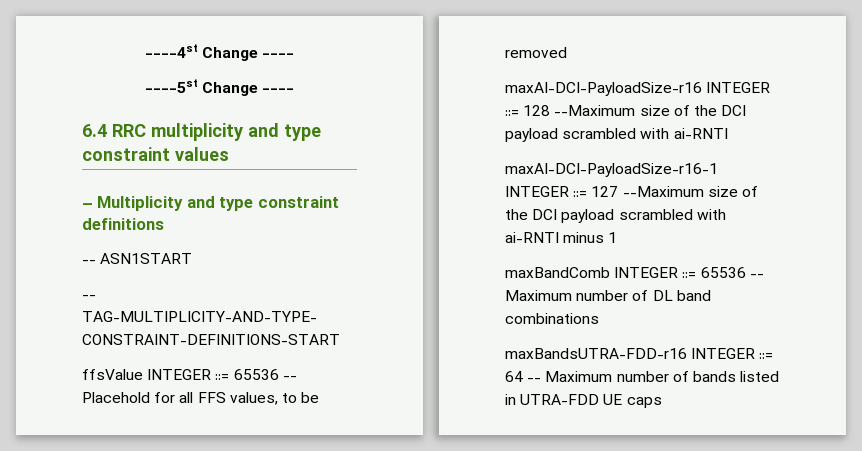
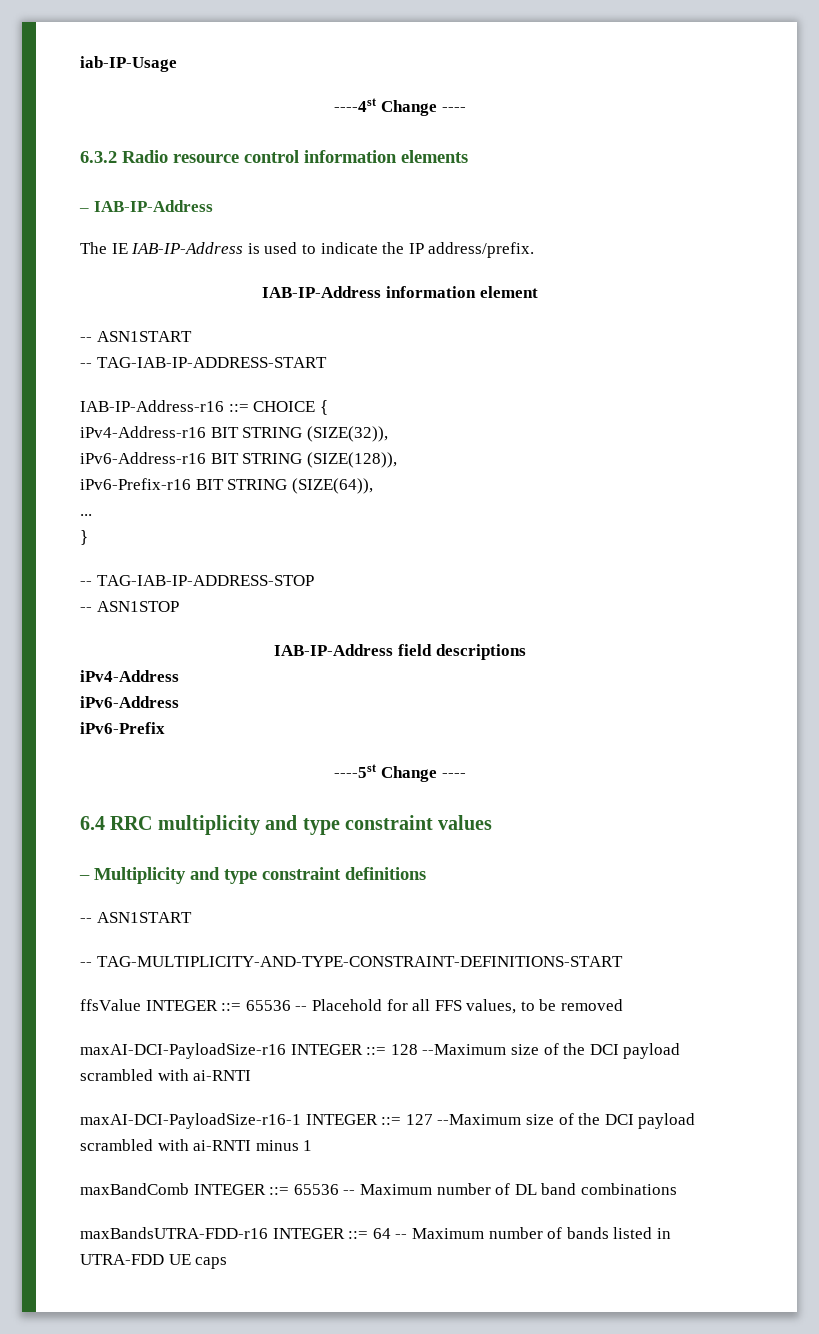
(144, 51) none -> [80,56,177,72] iab-IP-Usage //
(295, 55) none -> [80,150,468,163] [79,200,213,212] [80,242,535,258] [262,286,538,298] [80,331,192,342] [80,357,327,368] [80,400,328,415] [80,426,388,442] [80,452,397,468] [80,478,373,494] [80,514,92,516] [80,530,88,545] [80,575,314,586] [80,601,179,612] [274,644,526,660] [80,670,179,682] [80,696,179,708] [80,722,165,734] // 6.3.2 Radio resource control information elements // – IAB-IP-Address // The IE IAB-IP-Address is used to indicate the IP address/prefix. // IAB-IP-Address information element // -- ASN1START // -- TAG-IAB-IP-ADDRESS-START // IAB-IP-Address-r16 ::= CHOICE { // iPv4-Address-r16 BIT STRING (SIZE(32)), // iPv6-Address-r16 BIT STRING (SIZE(128)), // iPv6-Prefix-r16 BIT STRING (SIZE(64)), // ... // } // -- TAG-IAB-IP-ADDRESS-STOP // -- ASN1STOP // IAB-IP-Address field descriptions // iPv4-Address // iPv6-Address // iPv6-Prefix

